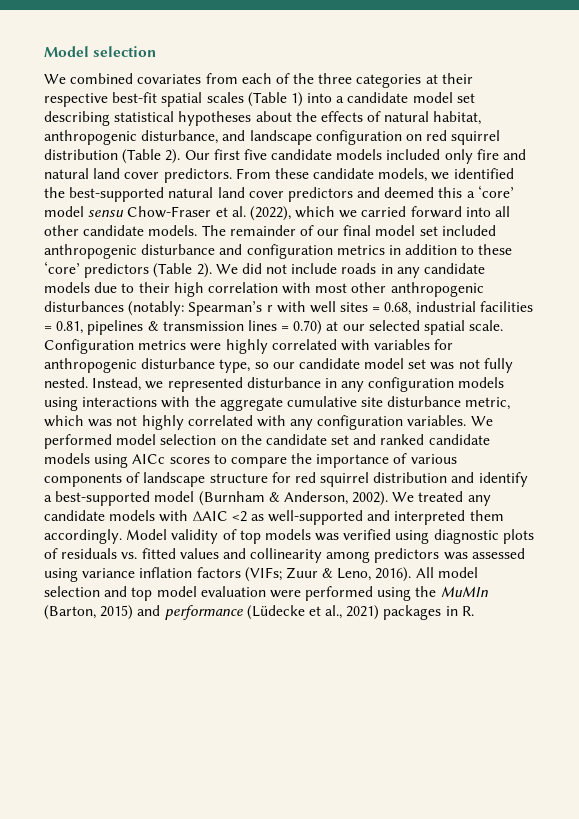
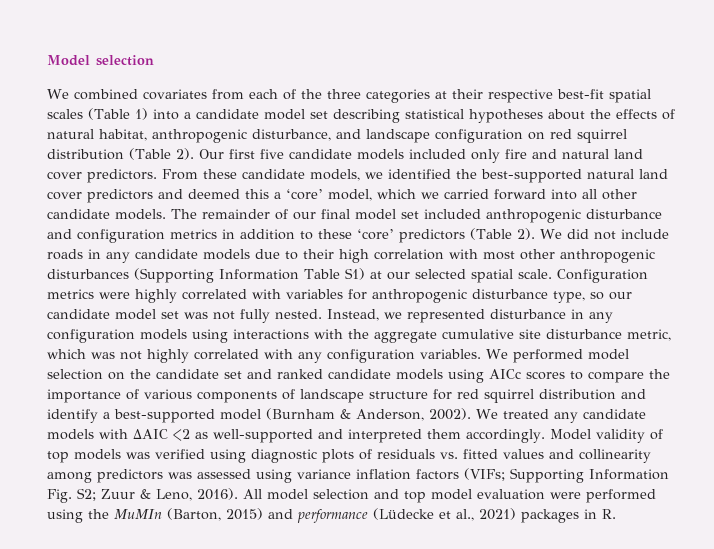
[44,206,291,221] model sensu Chow-Fraser et al. (2022), -> [328,189,372,201] model,
[128,301,533,316] [44,320,323,335] (notably: Spearman’s r with well sites = 0.68, industrial facilities = 0.81, pipelines & transmission lines = 0.70) -> [134,268,365,283] (Supporting Information Table S1)
(282, 574) none -> [510,468,669,483] [47,488,96,503] Supporting Information Fig. S2;

